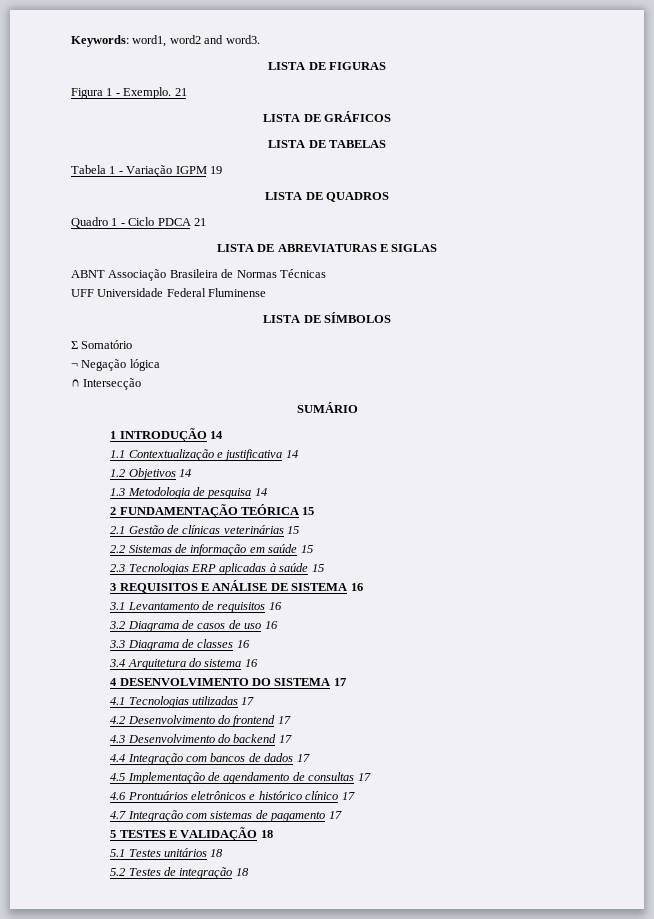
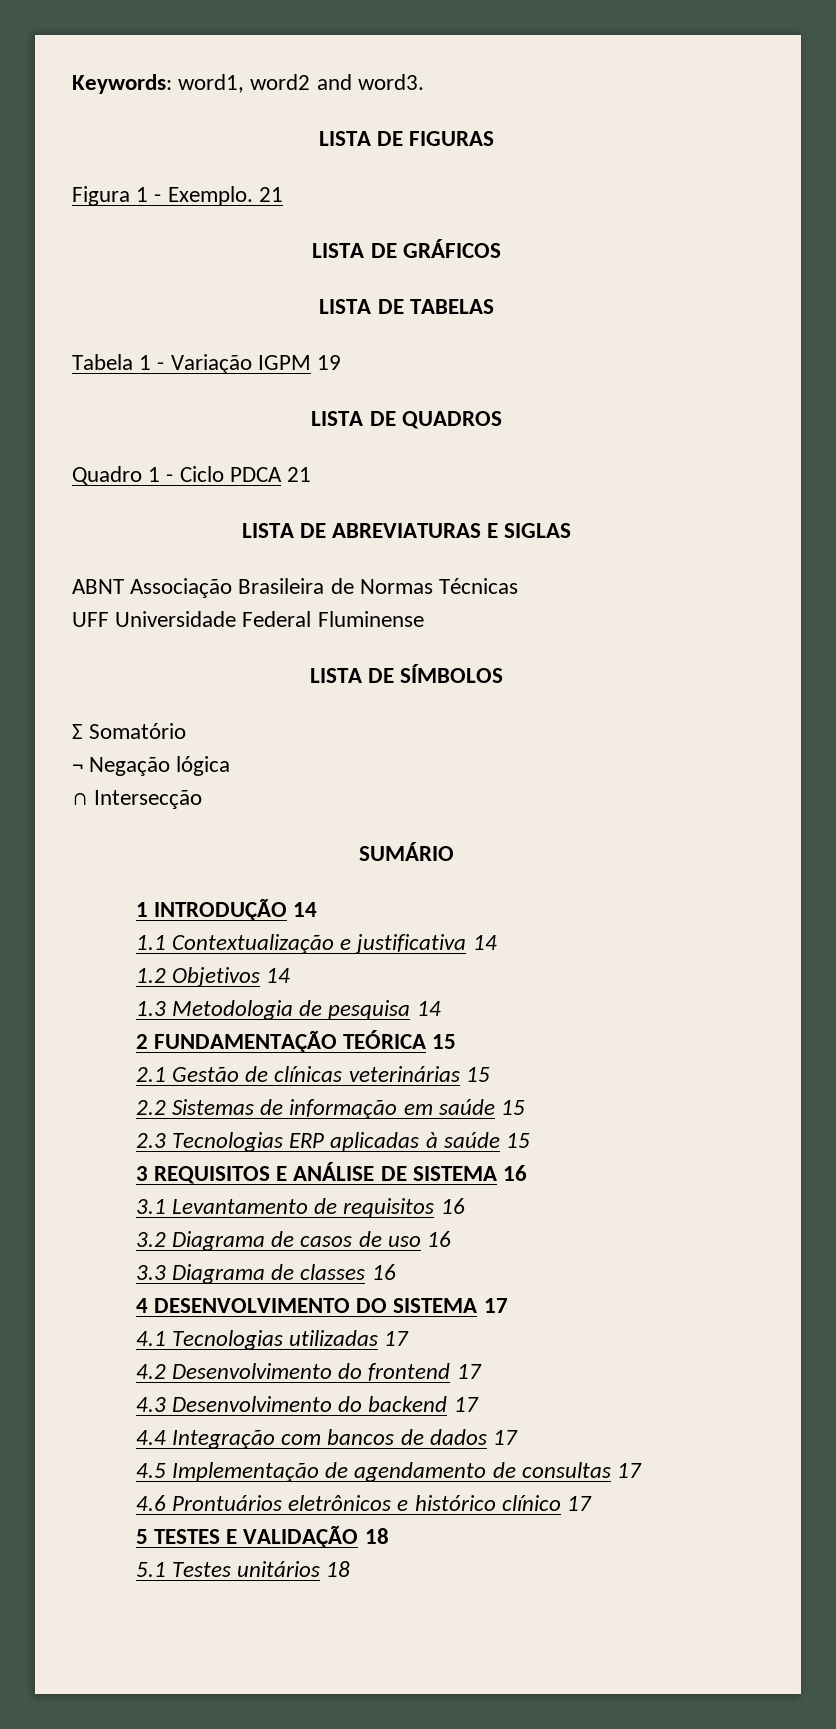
[109,658,258,670] // 3.4 Arquitetura do sistema 16 -> (396, 1272) none
[110,810,342,822] // 4.7 Integração com sistemas de pagamento 17 -> (592, 1503) none
[110,867,249,879] // 5.2 Testes de integração 18 -> (351, 1569) none

